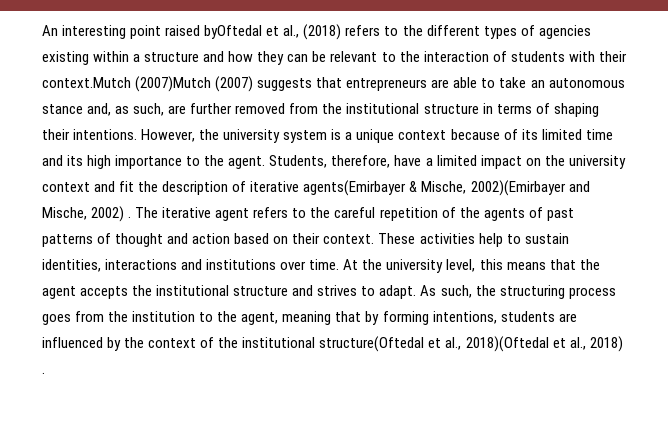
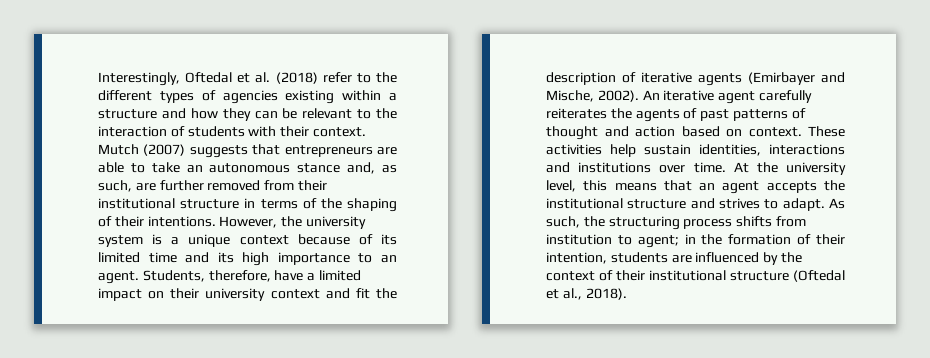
[42,24,381,40] An interesting point raised byOftedal et al., (2018) refers -> [98,72,352,86] Interestingly, Oftedal et al. (2018) refer
[42,76,212,92] context.Mutch (2007)Mutch -> [312,127,366,137] [98,144,139,155] context. Mutch
[322,103,343,114] the -> [297,180,327,191] their
[553,103,599,117] shaping -> [320,198,397,212] [98,216,112,227] the shaping of
[204,155,225,166] the -> [380,255,397,263] an
[544,155,565,166] the -> [170,288,200,299] their
[303,180,590,196] [42,206,456,222] agents(Emirbayer & Mische, 2002)(Emirbayer and Mische, 2002) . The iterative agent refers to the careful repetition of -> [698,72,845,86] [546,90,812,104] [546,108,607,119] agents (Emirbayer and Mische, 2002). An iterative agent carefully reiterates
[292,233,321,244] their -> (742, 133) none
[506,234,521,244] to -> (636, 150) none
[579,259,600,270] the -> [699,183,716,191] an
[42,311,497,325] goes from the institution to the agent, meaning that by forming intentions, -> [736,216,806,227] [546,234,845,248] [546,252,607,264] shifts from institution to agent; in the formation of their intention,
[218,336,623,352] [42,372,45,374] the institutional structure(Oftedal et al., 2018)(Oftedal et al., 2018) . -> [616,270,845,282] [546,288,627,300] their institutional structure (Oftedal et al., 2018).

